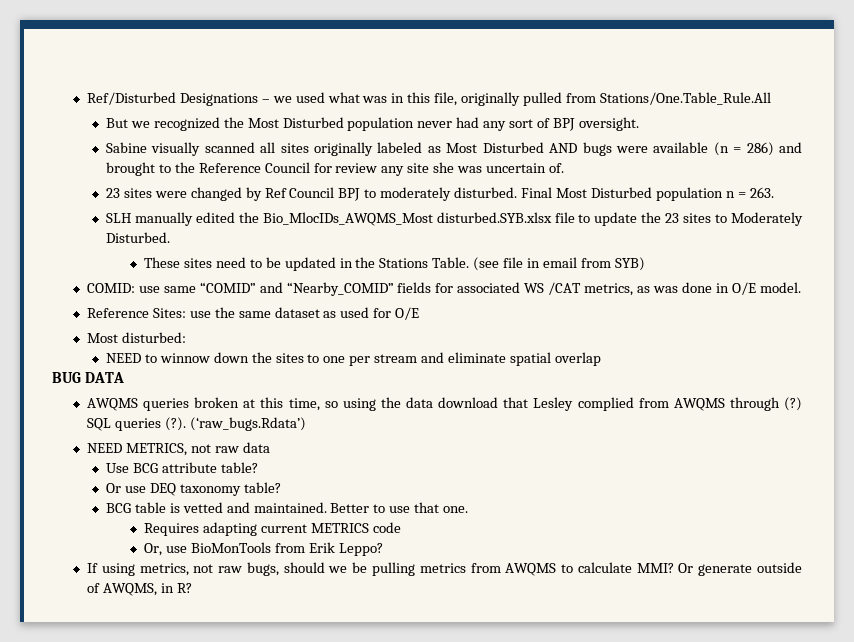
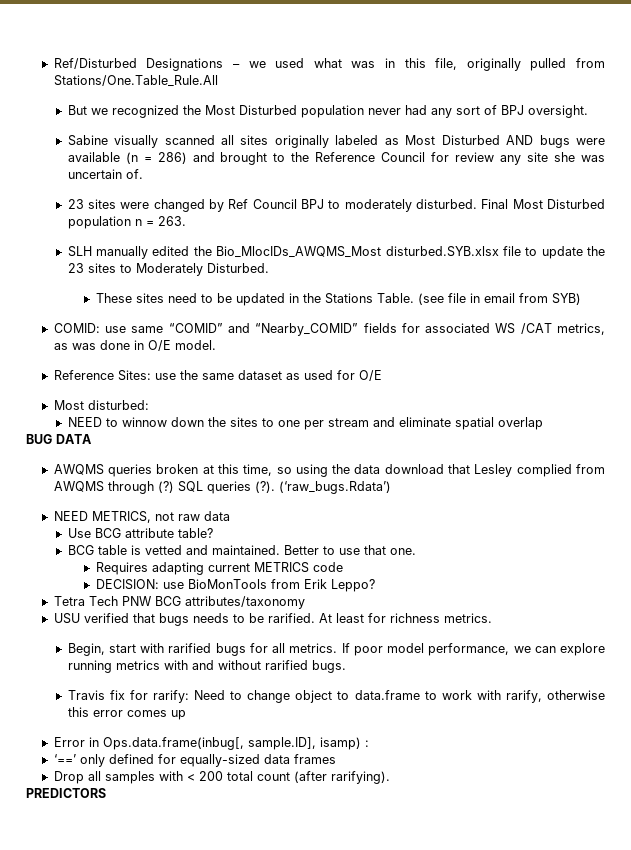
[105,482,281,496] // Or use DEQ taxonomy table? -> (213, 533) none
[144,543,163,556] Or, -> [95,579,159,590] DECISION:
[86,562,803,576] [86,583,192,596] If using metrics, not raw bugs, should we be pulling metrics from AWQMS to calculate MMI? Or generate outside of AWQMS, in R? -> [53,596,305,609] [53,613,492,626] [67,643,605,656] [67,660,346,673] [67,690,606,703] [67,707,186,720] [53,737,369,750] [53,754,336,767] [53,771,390,784] [26,788,106,798] Tetra Tech PNW BCG attributes/taxonomy // USU verified that bugs needs to be rarified. At least for richness metrics. // Begin, start with rarified bugs for all metrics. If poor model performance, we can explore running metrics with and without rarified bugs. // Travis fix for rarify: Need to change object to data.frame to work with rarify, otherwise this error comes up // Error in Ops.data.frame(inbug[, sample.ID], isamp) : // ‘==’ only defined for equally-sized data frames // Drop all samples with < 200 total count (after rarifying). // PREDICTORS

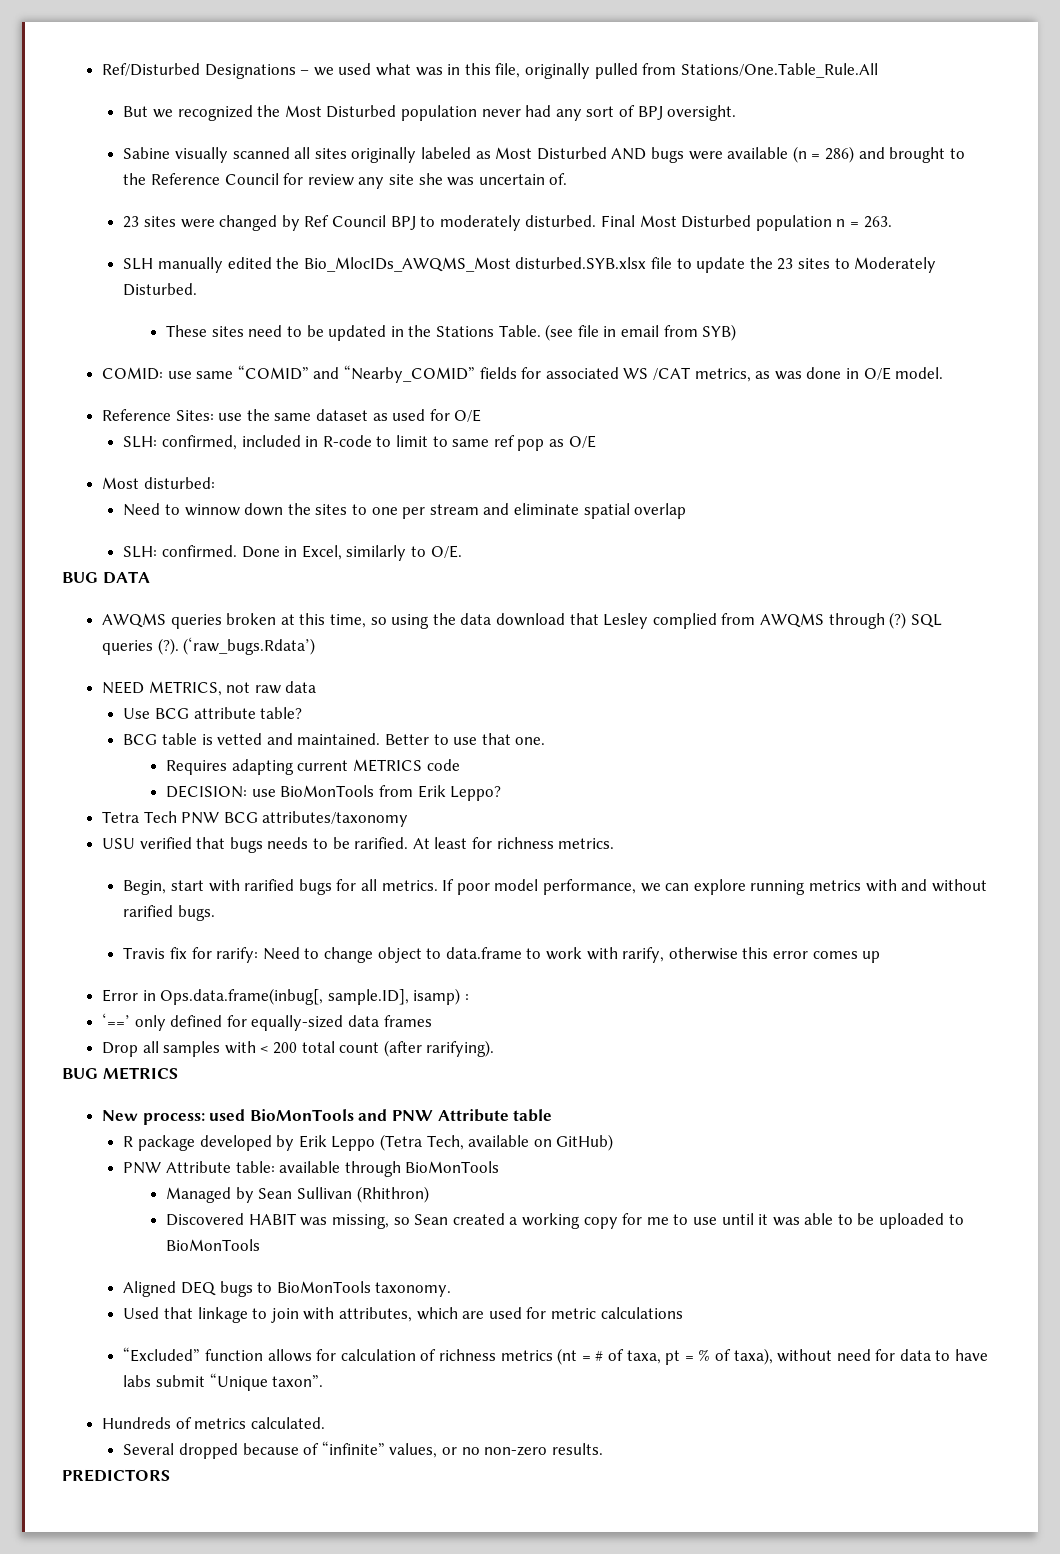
(382, 375) none -> [123,435,596,451] // SLH: confirmed, included in R-code to limit to same ref pop as O/E
[67,417,102,427] NEED -> [123,503,161,516] Need
(543, 423) none -> [123,545,462,561] // SLH: confirmed. Done in Excel, similarly to O/E.
(390, 777) none -> [62,1067,178,1080] [102,1109,553,1125] [123,1134,614,1151] [123,1161,500,1177] [166,1186,429,1203] [166,1213,964,1229] [166,1239,261,1251] [123,1281,452,1297] [123,1307,683,1323] [123,1347,989,1365] [123,1373,324,1391] [102,1417,325,1429] [123,1441,603,1459] // BUG METRICS // New process: used BioMonTools and PNW Attribute table // R package developed by Erik Leppo (Tetra Tech, available on GitHub) // PNW Attribute table: available through BioMonTools // Managed by Sean Sullivan (Rhithron) // Discovered HABIT was missing, so Sean created a working copy for me to use until it was able to be uploaded to BioMonTools // Aligned DEQ bugs to BioMonTools taxonomy. // Used that linkage to join with attributes, which are used for metric calculations // “Excluded” function allows for calculation of richness metrics (nt = # of taxa, pt = % of taxa), without need for data to have labs submit “Unique taxon”. // Hundreds of metrics calculated. // Several dropped because of “infinite” values, or no non-zero results.

